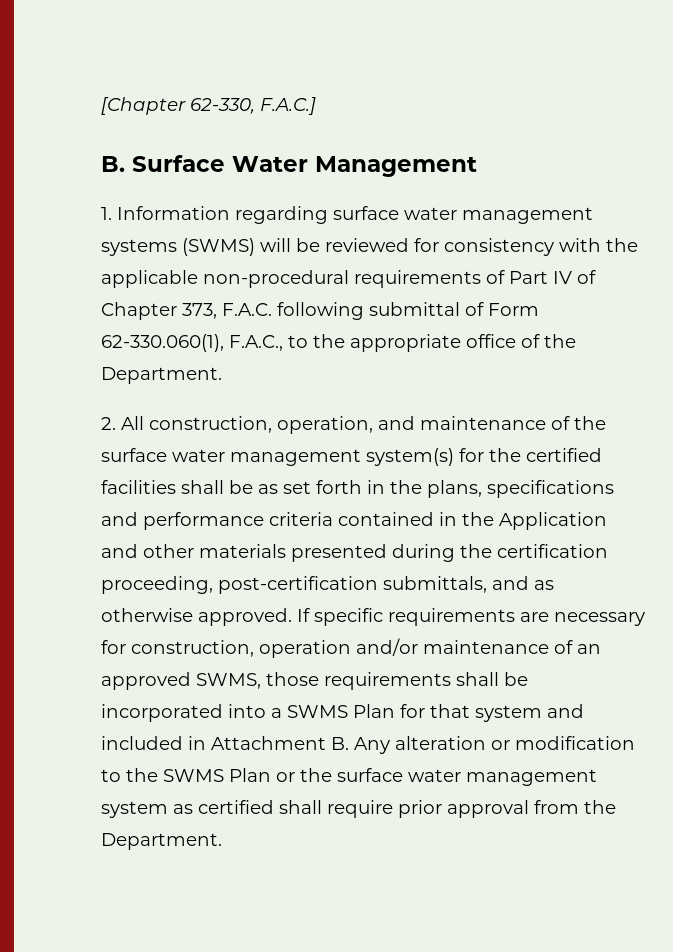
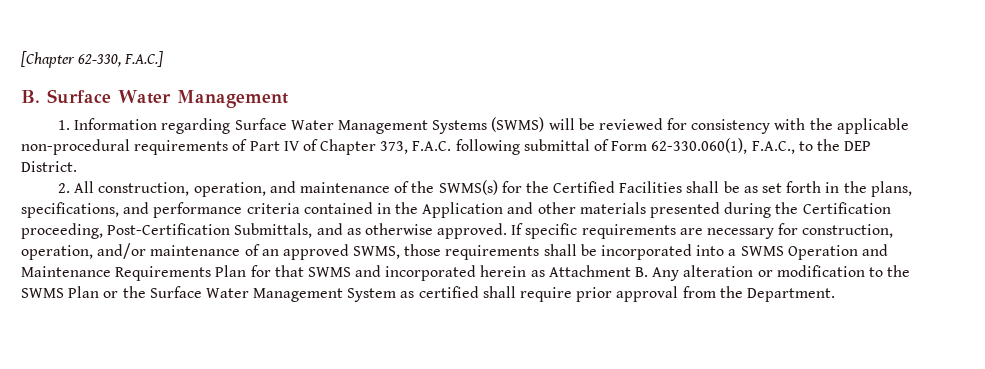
[333,206,593,224] [101,239,177,256] surface water management systems -> [234,118,488,134] Surface Water Management Systems
[350,334,576,352] [101,367,222,384] appropriate office of the Department. -> [844,141,872,151] [21,161,77,172] DEP District.
[101,448,602,466] [101,480,176,494] surface water management system(s) for the certified facilities -> [438,180,683,195] SWMS(s) for the Certified Facilities
[487,480,614,498] specifications -> [21,202,119,218] specifications,
[497,544,608,558] [101,576,487,594] certification proceeding, post-certification submittals, -> [802,202,891,214] [21,223,313,239] Certification proceeding, Post-Certification Submittals,
[259,640,351,658] operation -> [21,245,93,260] operation,
[353,704,584,722] [101,736,206,750] Plan for that system and included in -> [787,244,888,260] [21,265,545,281] Operation and Maintenance Requirements Plan for that SWMS and incorporated herein as
[337,768,597,786] [101,801,168,818] surface water management system -> [149,286,397,302] Surface Water Management System

